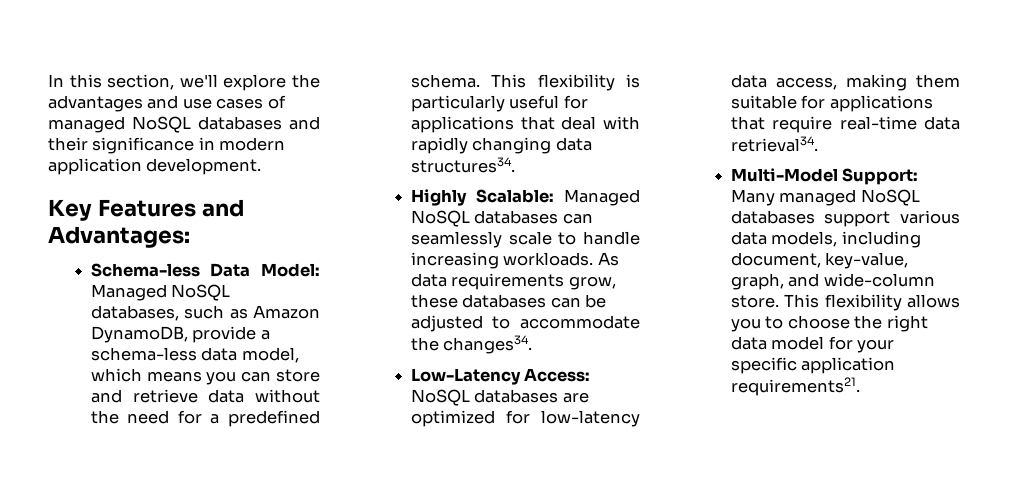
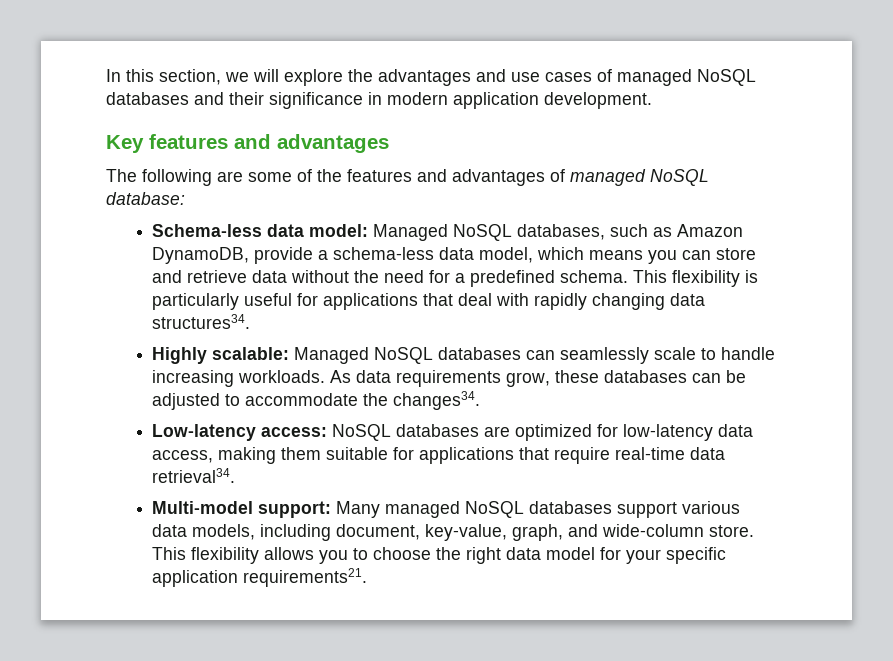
[179,74,218,88] we'll -> [225,69,279,82] we will
[97,199,244,217] [48,226,190,248] Features and Advantages: -> [149,134,389,153] [106,169,709,186] [106,192,185,205] features and advantages // The following are some of the features and advantages of managed NoSQL database:
[210,263,320,277] Data Model: -> [267,224,369,237] data model:
[475,189,554,203] Scalable: -> [212,347,290,360] scalable:
[410,368,591,385] Low-Latency Access: -> [152,424,328,441] Low-latency access:
[730,168,919,185] Multi-Model Support: -> [152,501,332,518] Multi-model support:

